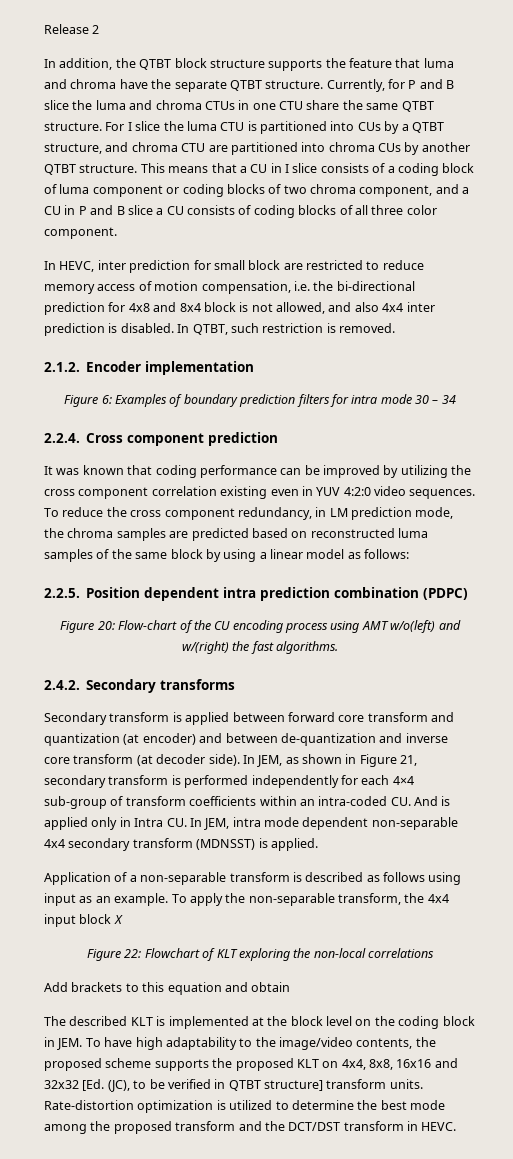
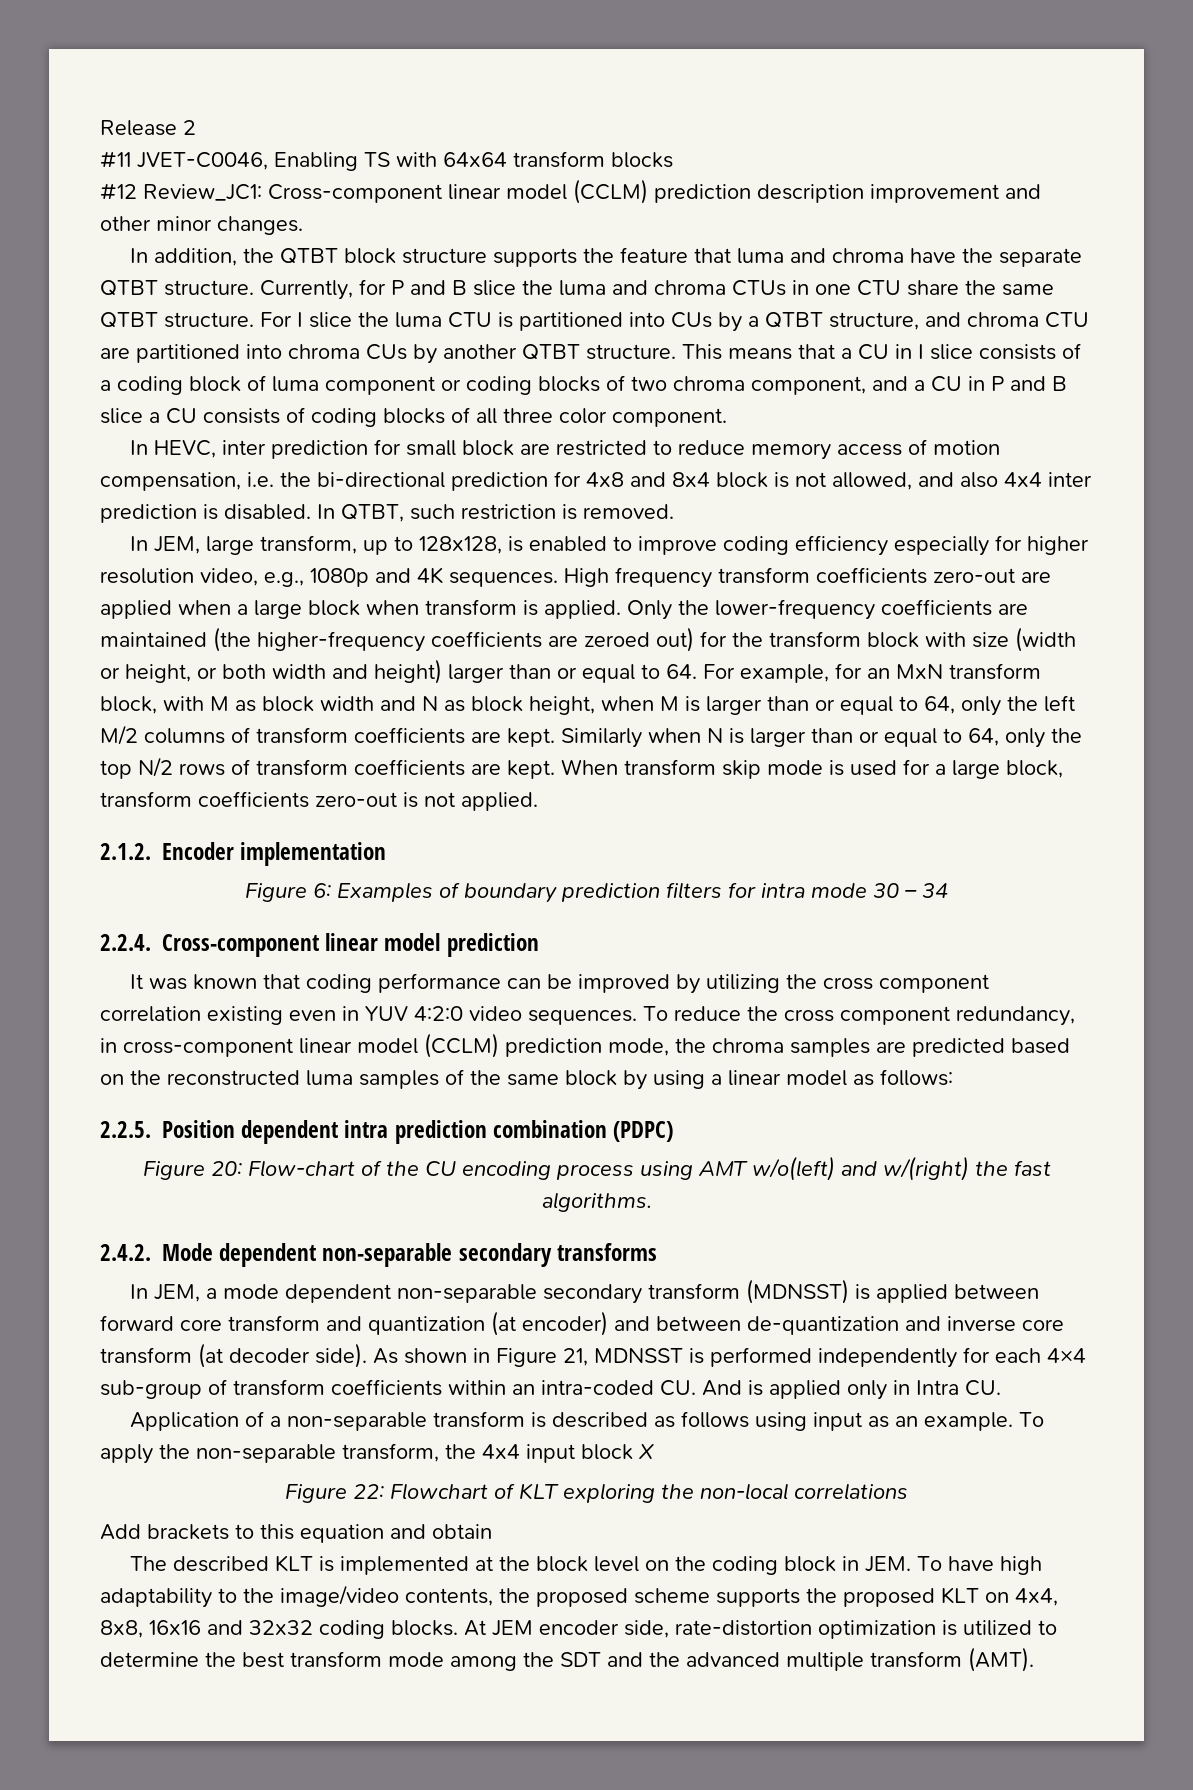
(100, 29) none -> [100,151,673,171] [100,179,1041,204] [100,216,303,235] // #11 JVET-C0046, Enabling TS with 64x64 transform blocks // #12 Review_JC1: Cross-component linear model (CCLM) prediction description improvement and other minor changes.
(395, 328) none -> [130,535,1090,556] [100,567,1051,588] [100,599,1028,620] [100,627,1076,652] [100,659,1041,684] [100,695,1075,716] [100,725,1082,748] [100,757,1063,779] [100,791,538,811] // In JEM, large transform, up to 128x128, is enabled to improve coding efficiency especially for higher resolution video, e.g., 1080p and 4K sequences. High frequency transform coefficients zero-out are applied when a large block when transform is applied. Only the lower-frequency coefficients are maintained (the higher-frequency coefficients are zeroed out) for the transform block with size (width or height, or both width and height) larger than or equal to 64. For example, for an MxN transform block, with M as block width and N as block height, when M is larger than or equal to 64, only the left M/2 columns of transform coefficients are kept. Similarly when N is larger than or equal to 64, only the top N/2 rows of transform coefficients are kept. When transform skip mode is used for a large block, transform coefficients zero-out is not applied.
[86,433,205,446] Cross component -> [162,933,441,957] Cross-component linear model
[329,508,348,517] LM -> [123,1033,499,1058] cross-component linear model (CCLM)
(308, 534) none -> [130,1070,161,1085] the
[86,679,236,693] [44,712,170,725] Secondary transforms // Secondary transform -> [162,1243,657,1267] [130,1279,850,1304] Mode dependent non-separable secondary transforms // In JEM, a mode dependent non-separable secondary transform (MDNSST)
[242,755,299,767] In JEM, as -> [373,1348,398,1364] As
[44,775,169,788] secondary transform -> [594,1348,683,1363] MDNSST
[189,817,458,830] [44,838,318,851] In JEM, intra mode dependent non-separable 4x4 secondary transform (MDNSST) is applied. -> (1001, 1388) none
[82,1079,423,1092] [44,1100,134,1110] [Ed. (JC), to be verified in QTBT structure] transform units. Rate-distortion -> [319,1620,812,1639] coding blocks. At JEM encoder side, rate-distortion
(407, 1105) none -> [290,1651,382,1668] transform
[113,1121,457,1134] proposed transform and the DCT/DST transform in HEVC. -> [560,1647,1034,1672] SDT and the advanced multiple transform (AMT).

